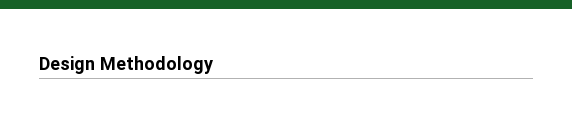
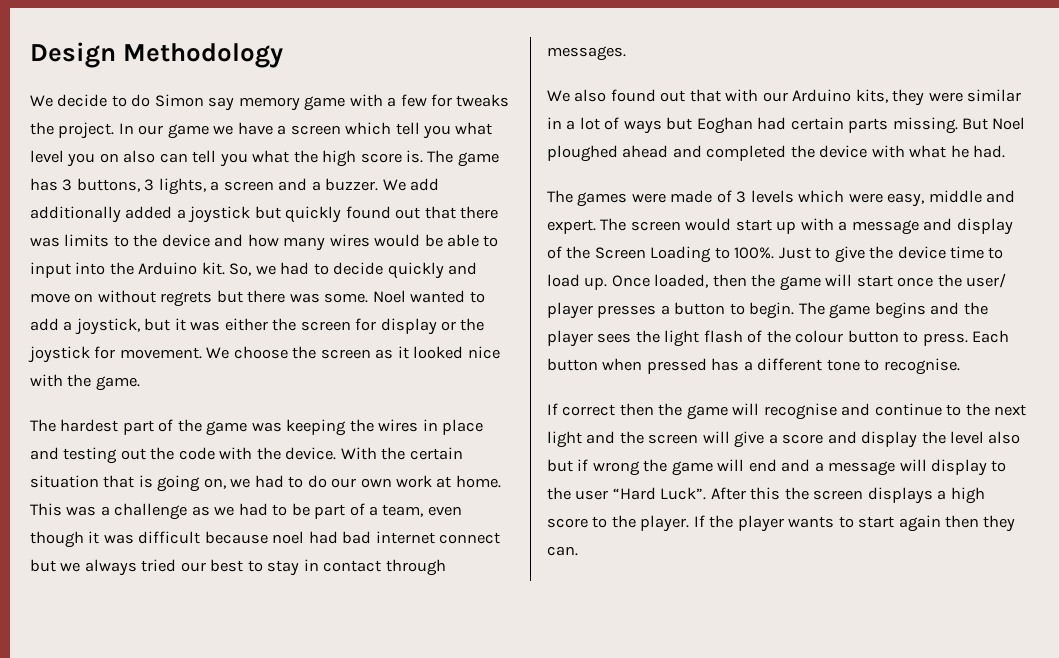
(213, 65) none -> [30,94,510,111] [30,122,493,139] [30,150,499,167] [30,178,440,195] [30,206,499,223] [30,234,499,251] [30,262,478,279] [30,290,485,307] [30,318,485,335] [28,346,500,363] [30,374,140,391] [30,419,484,436] [30,447,463,464] [30,475,501,492] [30,503,462,520] [30,531,501,548] [30,559,446,576] [547,46,626,61] [547,89,1022,106] [547,117,1026,134] [547,145,1006,162] [547,190,1016,207] [547,218,1013,235] [547,246,1004,263] [547,273,1007,291] [547,302,988,319] [547,330,1010,347] [547,358,960,375] [547,403,1027,420] [547,431,1021,448] [547,459,1007,476] [547,487,985,504] [547,515,1016,532] [547,546,578,556] // We decide to do Simon say memory game with a few for tweaks the project. In our game we have a screen which tell you what level you on also can tell you what the high score is. The game has 3 buttons, 3 lights, a screen and a buzzer. We add additionally added a joystick but quickly found out that there was limits to the device and how many wires would be able to input into the Arduino kit. So, we had to decide quickly and move on without regrets but there was some. Noel wanted to add a joystick, but it was either the screen for display or the joystick for movement. We choose the screen as it looked nice with the game. // The hardest part of the game was keeping the wires in place and testing out the code with the device. With the certain situation that is going on, we had to do our own work at home. This was a challenge as we had to be part of a team, even though it was difficult because noel had bad internet connect but we always tried our best to stay in contact through messages. // We also found out that with our Arduino kits, they were similar in a lot of ways but Eoghan had certain parts missing. But Noel ploughed ahead and completed the device with what he had. // The games were made of 3 levels which were easy, middle and expert. The screen would start up with a message and display of the Screen Loading to 100%. Just to give the device time to load up. Once loaded, then the game will start once the user/ player presses a button to begin. The game begins and the player sees the light flash of the colour button to press. Each button when pressed has a different tone to recognise. // If correct then the game will recognise and continue to the next light and the screen will give a score and display the level also but if wrong the game will end and a message will display to the user “Hard Luck”. After this the screen displays a high score to the player. If the player wants to start again then they can.

